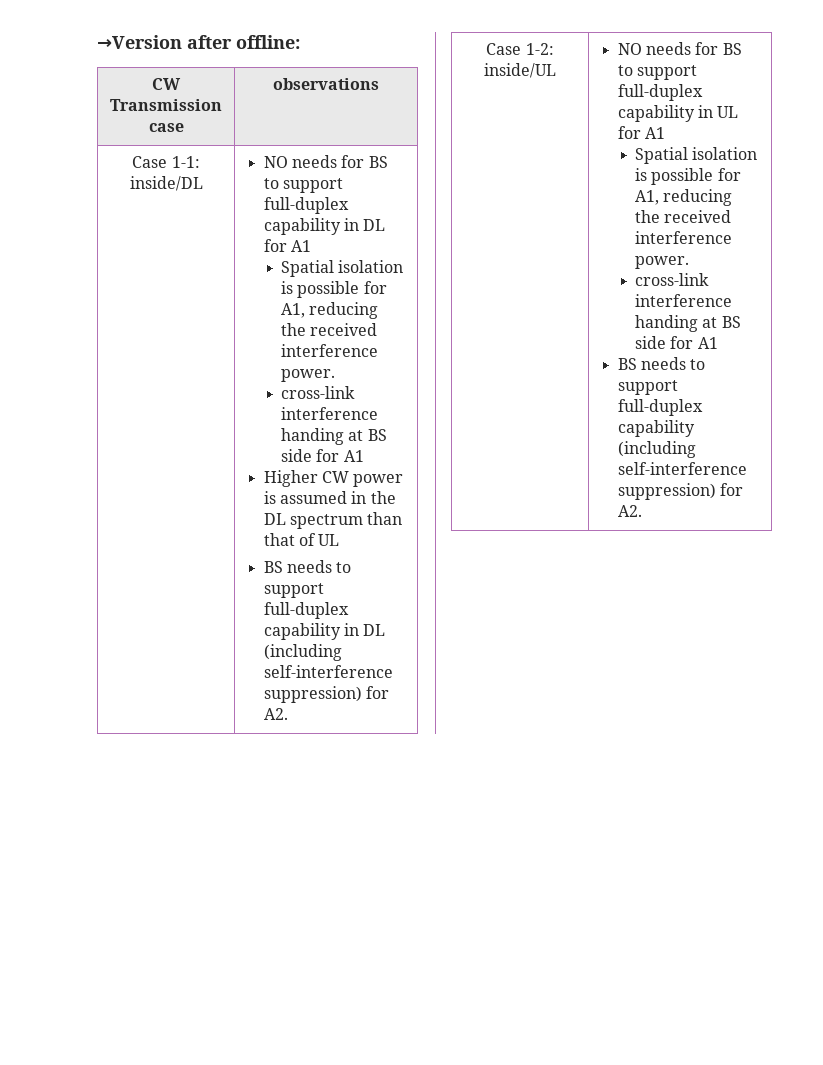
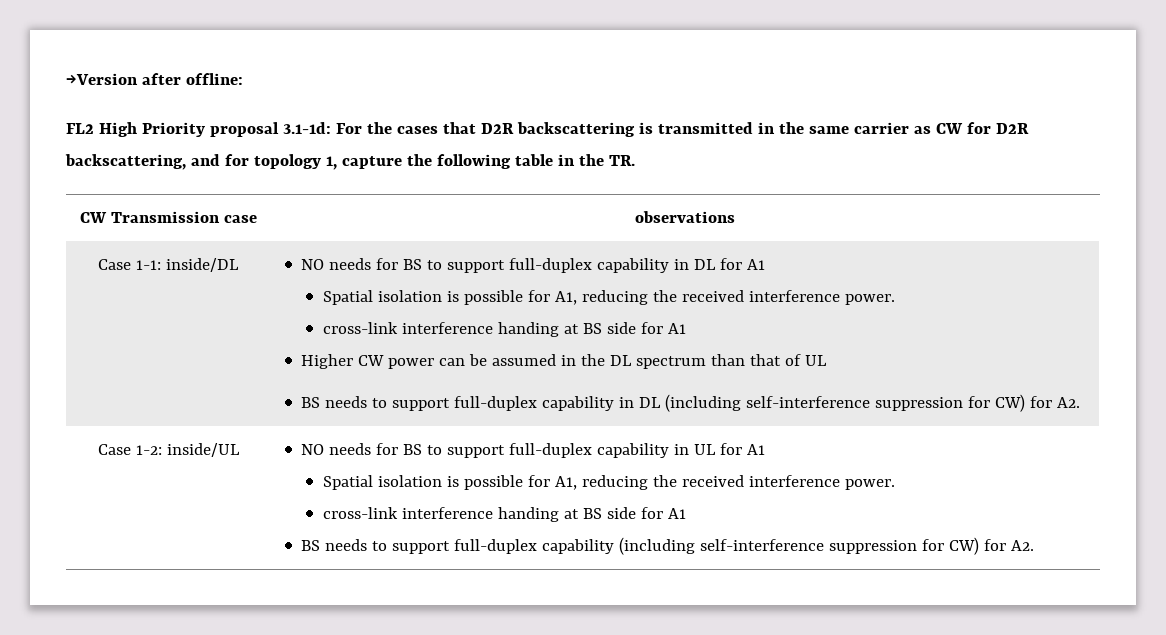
(300, 42) none -> [66,122,1029,137] [65,154,635,170] // FL2 High Priority proposal 3.1-1d: For the cases that D2R backscattering is transmitted in the same carrier as CW for D2R backscattering, and for topology 1, capture the following table in the TR.
[263,491,276,504] is -> [439,354,488,366] can be
[263,686,362,703] suppression) -> [875,394,1026,412] suppression for CW)
[617,483,716,500] suppression) -> [829,537,980,555] suppression for CW)

